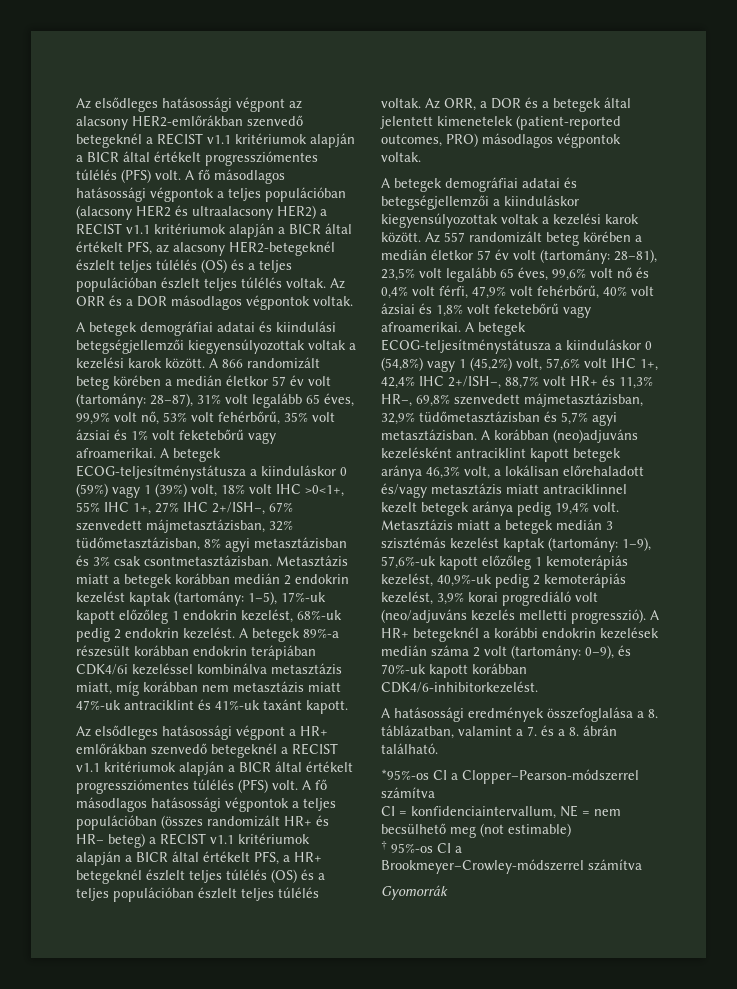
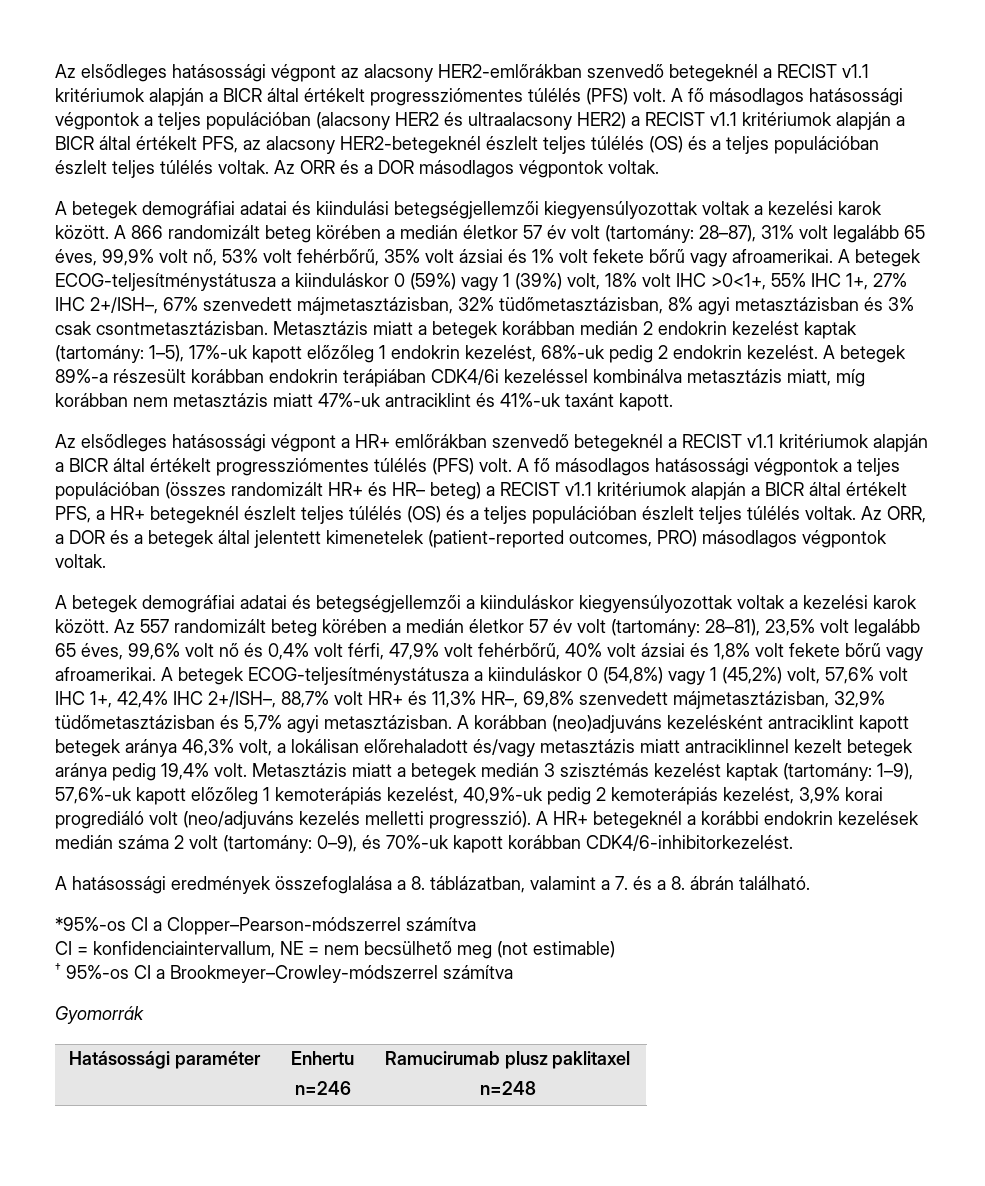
[179,429,244,440] feketebőrű -> [593,249,685,263] fekete bőrű
[494,303,559,314] feketebőrű -> [789,643,881,657] fekete bőrű
(448, 892) none -> [69,1051,262,1069] [291,1051,354,1065] [294,1081,351,1095] [384,1051,631,1069] [479,1081,536,1095] // Hatásossági paraméter | Enhertu // n=246 | Ramucirumab plusz paklitaxel // n=248

